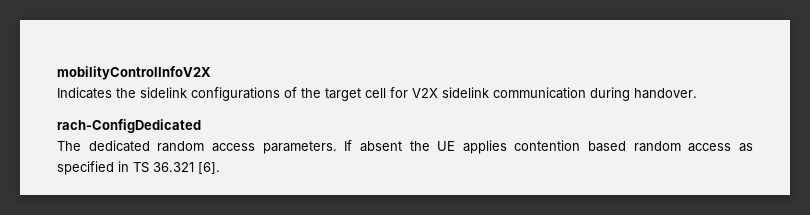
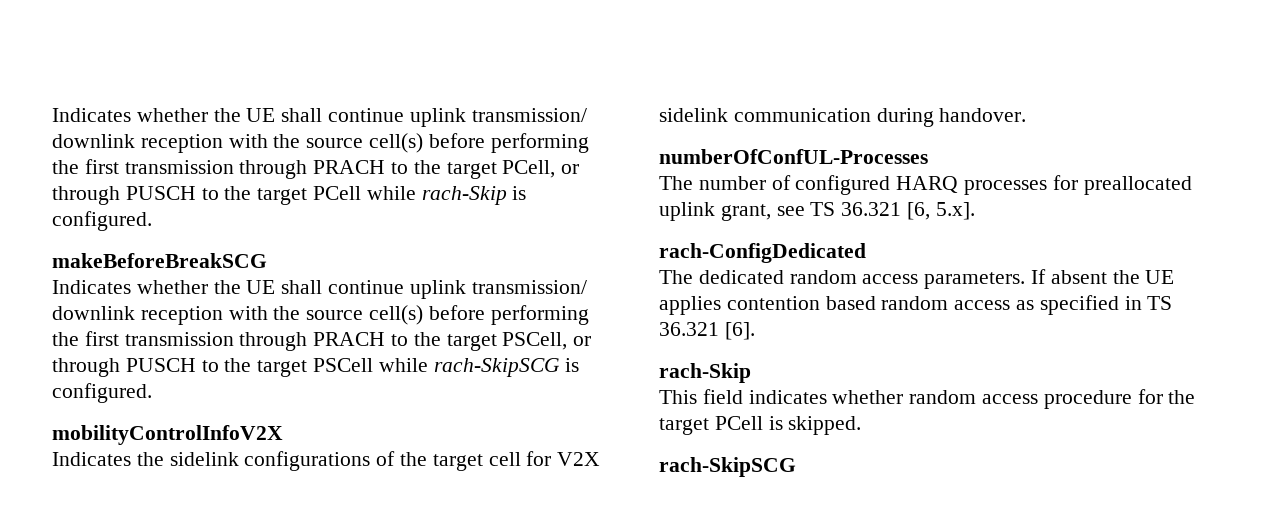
(57, 73) none -> [52,108,587,127] [52,133,589,153] [52,159,580,179] [52,186,527,205] [52,211,152,231] [52,253,267,268] [52,280,587,299] [52,305,589,325] [52,331,592,351] [52,358,580,377] [52,383,152,403] Indicates whether the UE shall continue uplink transmission/ downlink reception with the source cell(s) before performing the first transmission through PRACH to the target PCell, or through PUSCH to the target PCell while rach-Skip is configured. // makeBeforeBreakSCG // Indicates whether the UE shall continue uplink transmission/ downlink reception with the source cell(s) before performing the first transmission through PRACH to the target PSCell, or through PUSCH to the target PSCell while rach-SkipSCG is configured. //
(697, 93) none -> [659,149,928,164] [659,175,1192,195] [659,202,975,221] // numberOfConfUL-Processes // The number of configured HARQ processes for preallocated uplink grant, see TS 36.321 [6, 5.x].
(220, 168) none -> [659,363,751,383] [659,389,1196,409] [659,416,862,435] [659,457,796,477] // rach-Skip // This field indicates whether random access procedure for the target PCell is skipped. // rach-SkipSCG

